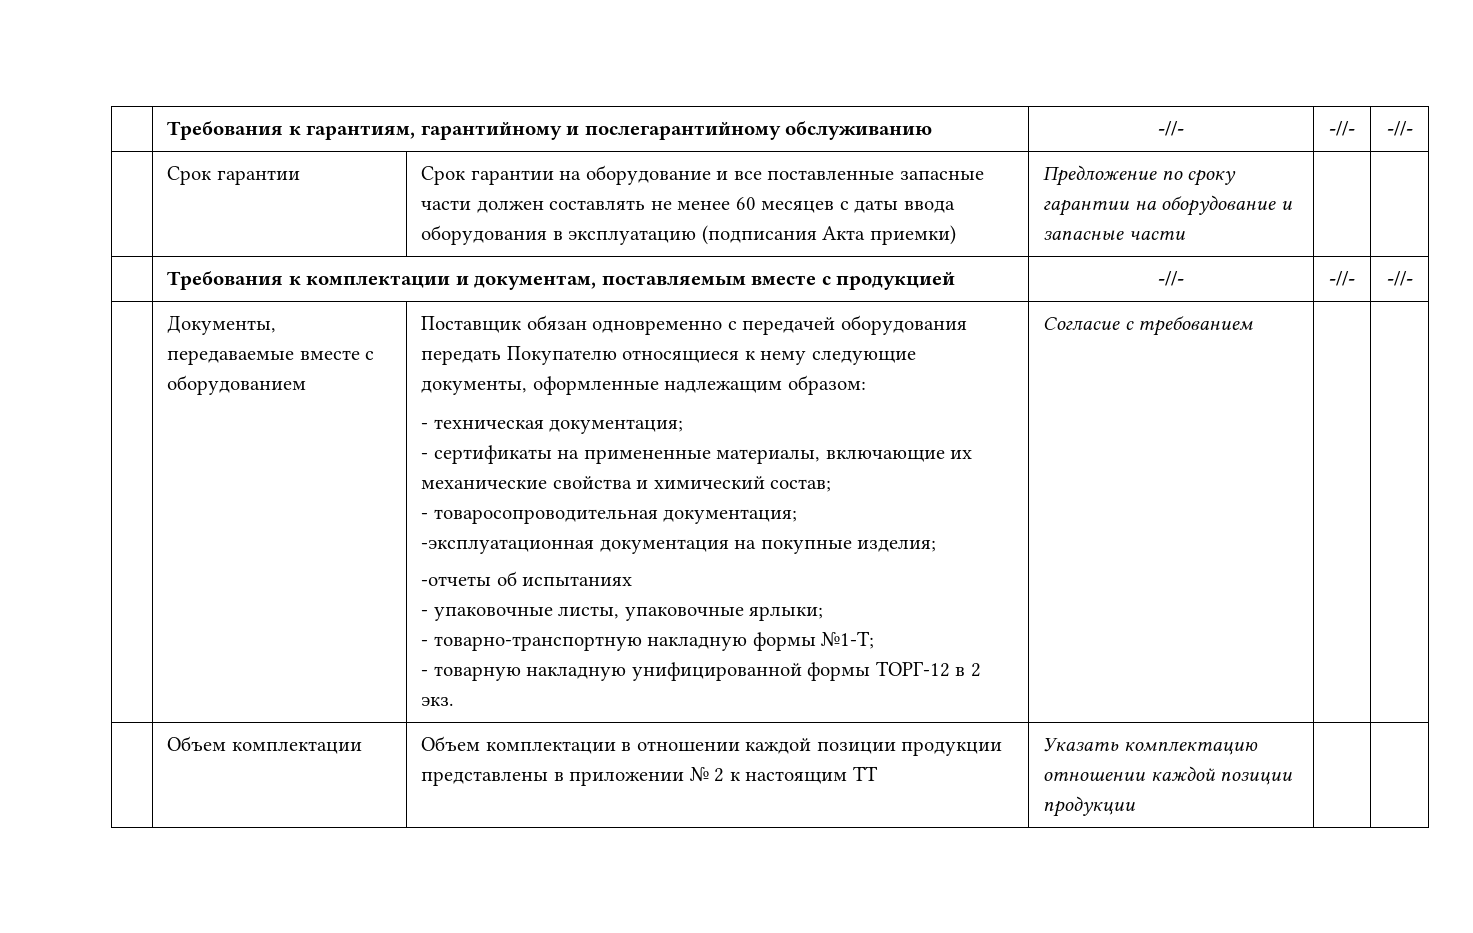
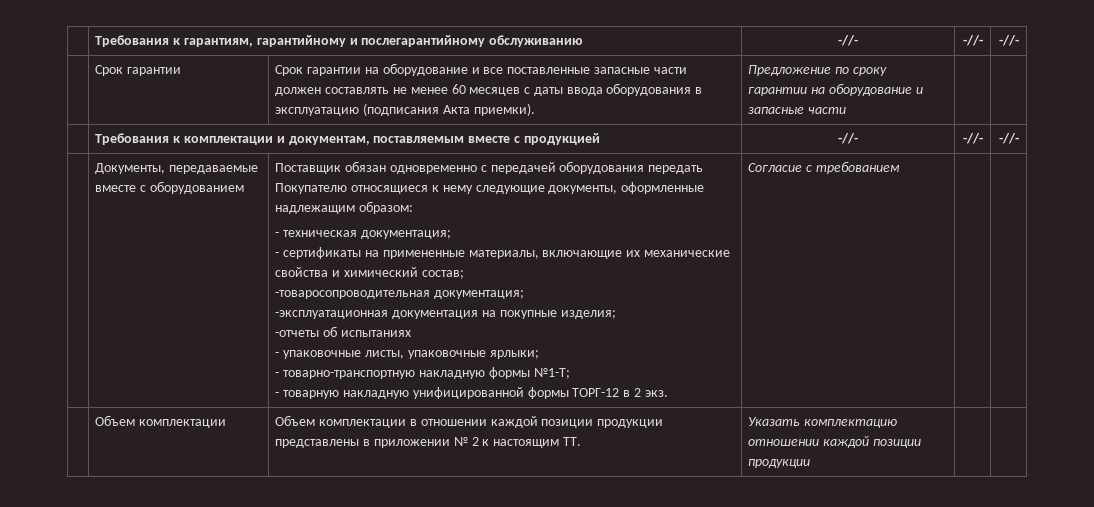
[869,225,956,245] приемки) -> [473,103,535,116] приемки).
[421,509,658,524] - товаросопроводительная -> [275,290,431,299] -товаросопроводительная
[852,766,878,781] ТТ -> [562,437,581,446] ТТ.

